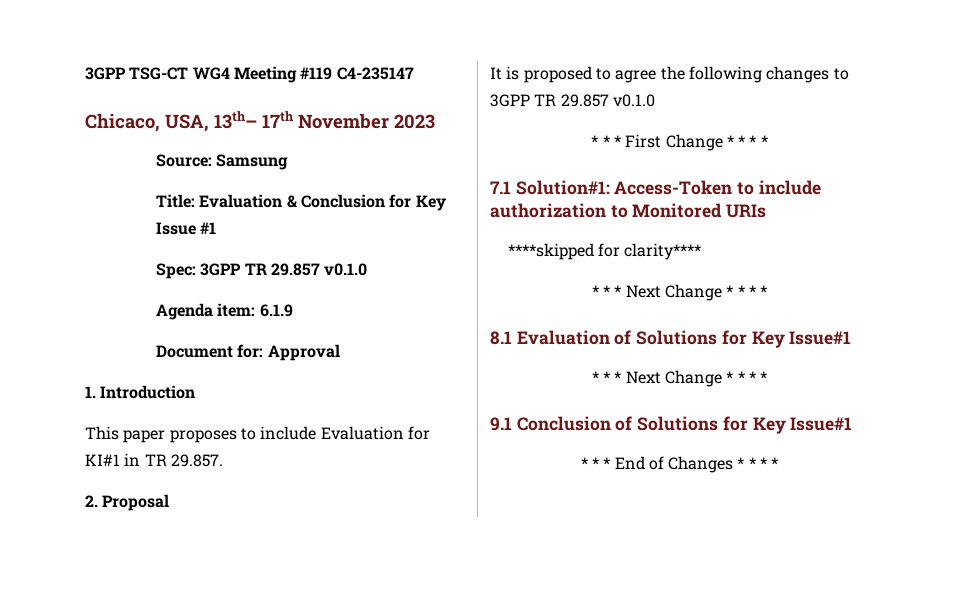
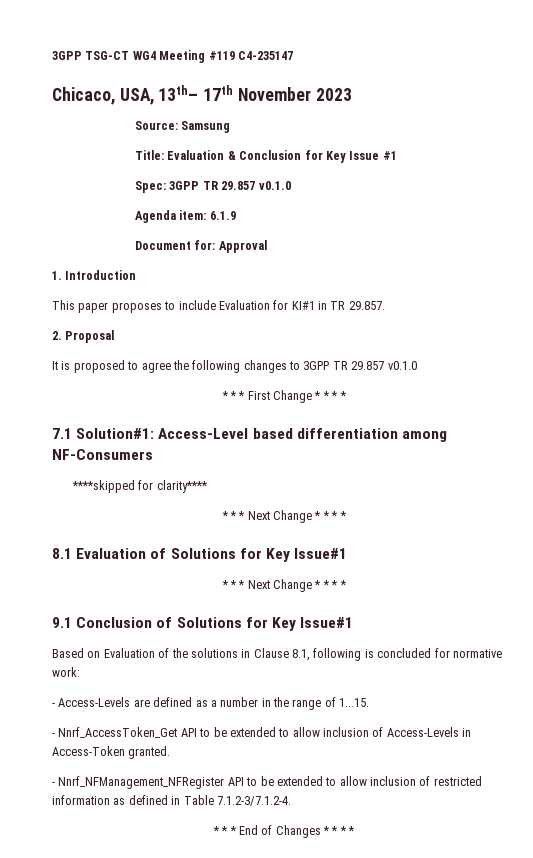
[614,180,821,195] [490,203,767,218] Access-Token to include authorization to Monitored URIs -> [158,428,447,442] [52,449,153,460] Access-Level based differentiation among NF-Consumers
(853, 424) none -> [52,648,502,661] [52,667,80,677] [52,697,370,710] [52,727,472,738] [52,746,171,759] [52,776,482,789] [52,795,291,806] // Based on Evaluation of the solutions in Clause 8.1, following is concluded for normative work: // - Access-Levels are defined as a number in the range of 1...15. // - Nnrf_AccessToken_Get API to be extended to allow inclusion of Access-Levels in Access-Token granted. // - Nnrf_NFManagement_NFRegister API to be extended to allow inclusion of restricted information as defined in Table 7.1.2-3/7.1.2-4.

